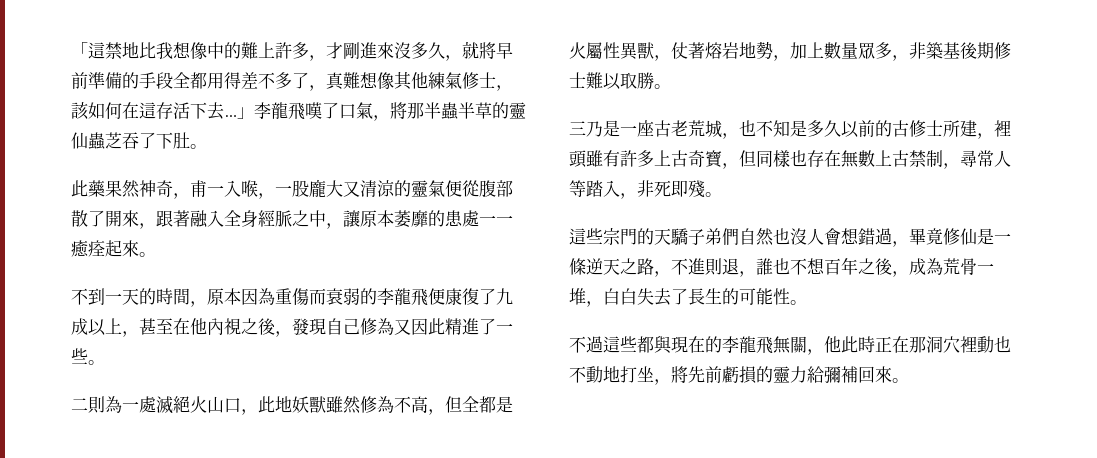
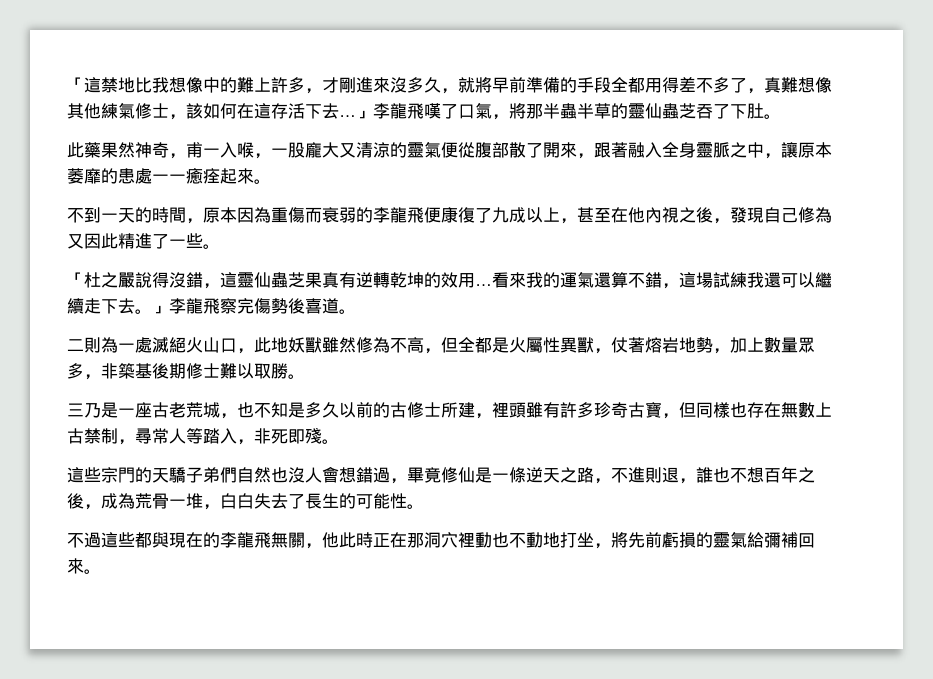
[258,210,275,227] 經 -> [696,142,713,158] 靈
(105, 362) none -> [67,271,832,289] [67,298,356,314] // 「杜之嚴說得沒錯，這靈仙蟲芝果真有逆轉乾坤的效用…看來我的運氣還算不錯，這場試練我還可以繼續走下去。」李龍飛察完傷勢後喜道。
[654,150,705,167] 上古奇 -> [594,402,645,418] 珍奇古
[790,366,807,383] 力 -> [730,532,747,548] 氣

